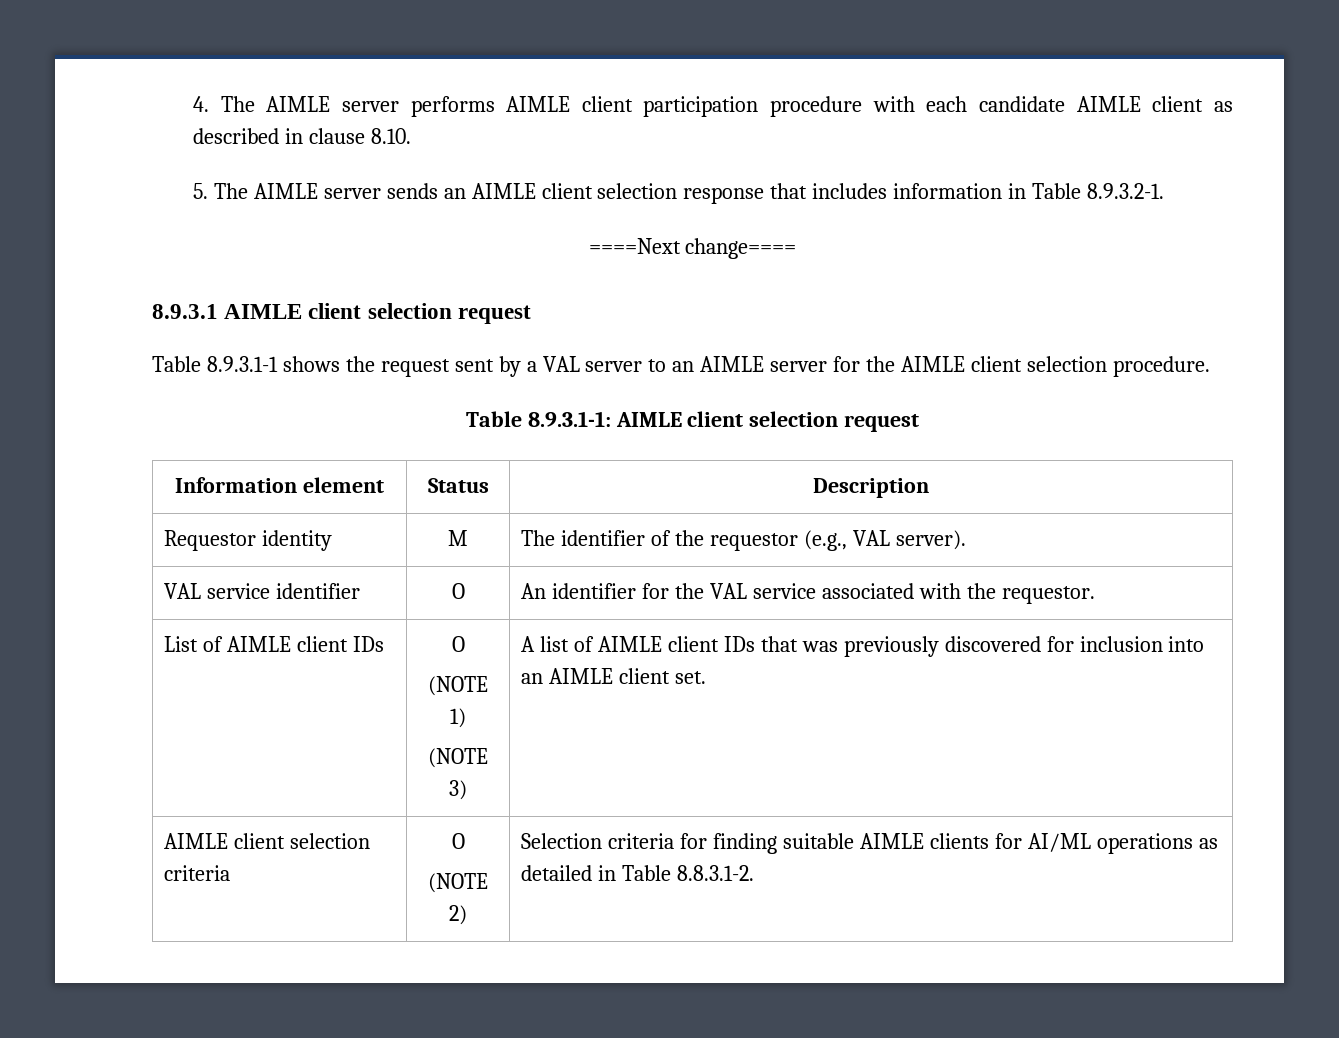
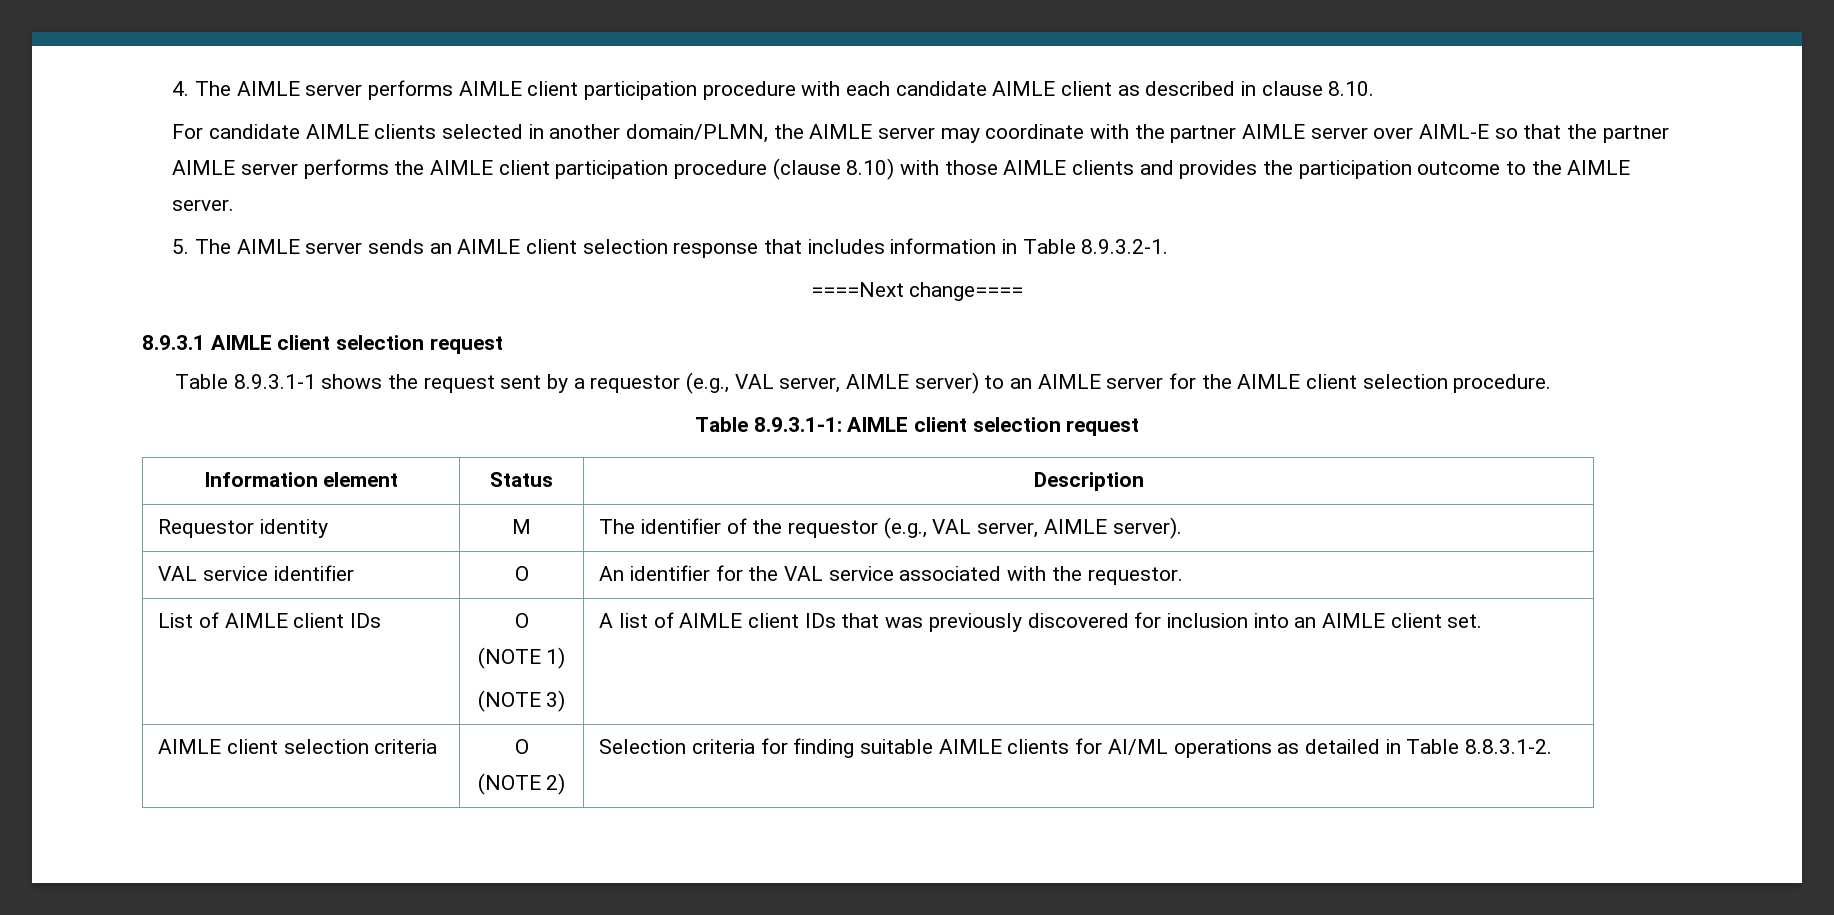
(411, 136) none -> [172,124,1669,143] [172,158,1631,180] [172,199,235,211] // For candidate AIMLE clients selected in another domain/PLMN, the AIMLE server may coordinate with the partner AIMLE server over AIML-E so that the partner AIMLE server performs the AIMLE client participation procedure (clause 8.10) with those AIMLE clients and provides the participation outcome to the AIMLE server.
[542,356,643,372] VAL server -> [590,372,979,394] requestor (e.g., VAL server, AIMLE server)
(890, 538) none -> [977,519,1107,538] server, AIMLE

